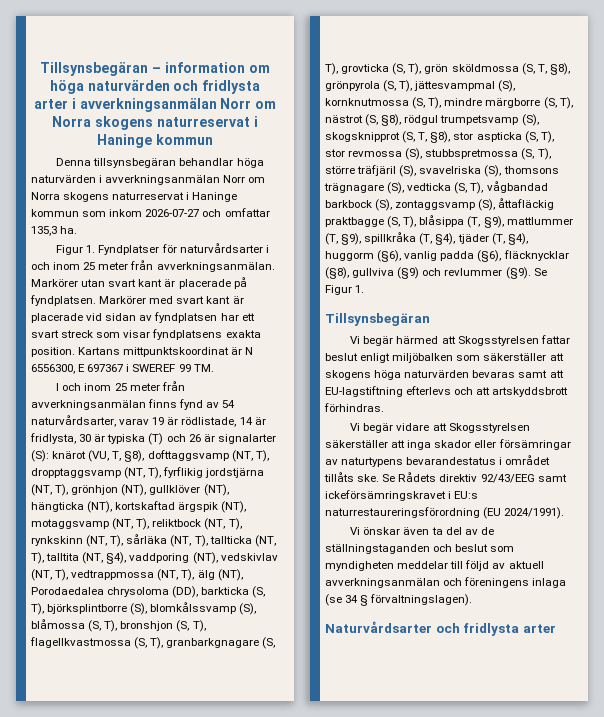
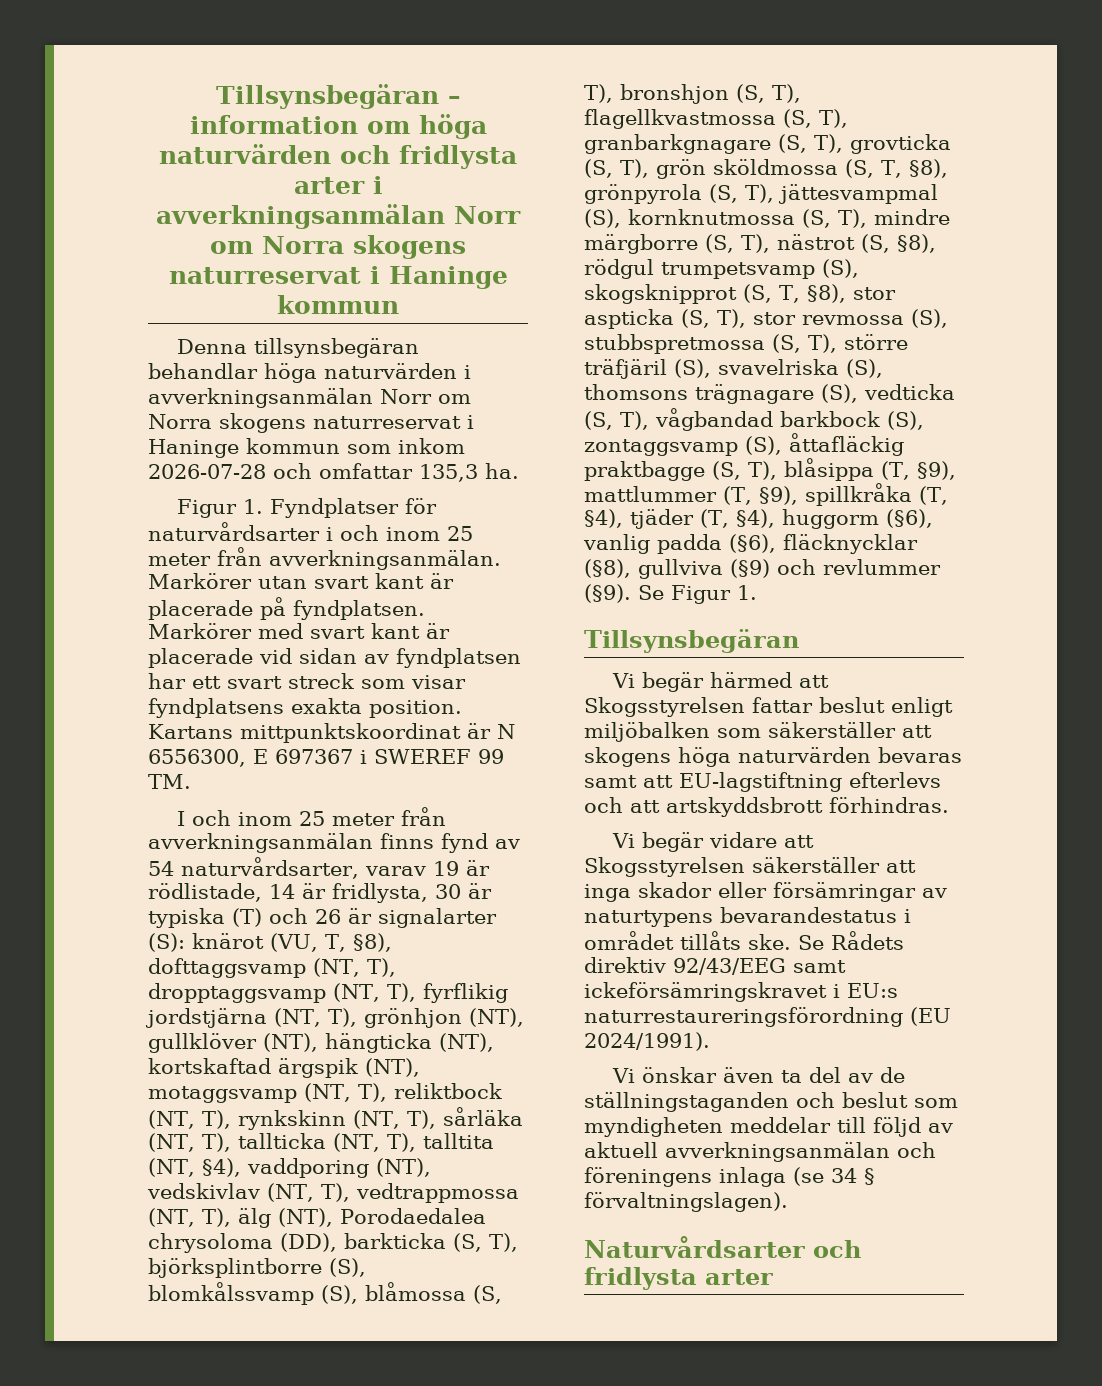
[145,209,200,217] 2026-07-27 -> [148,464,266,479] 2026-07-28

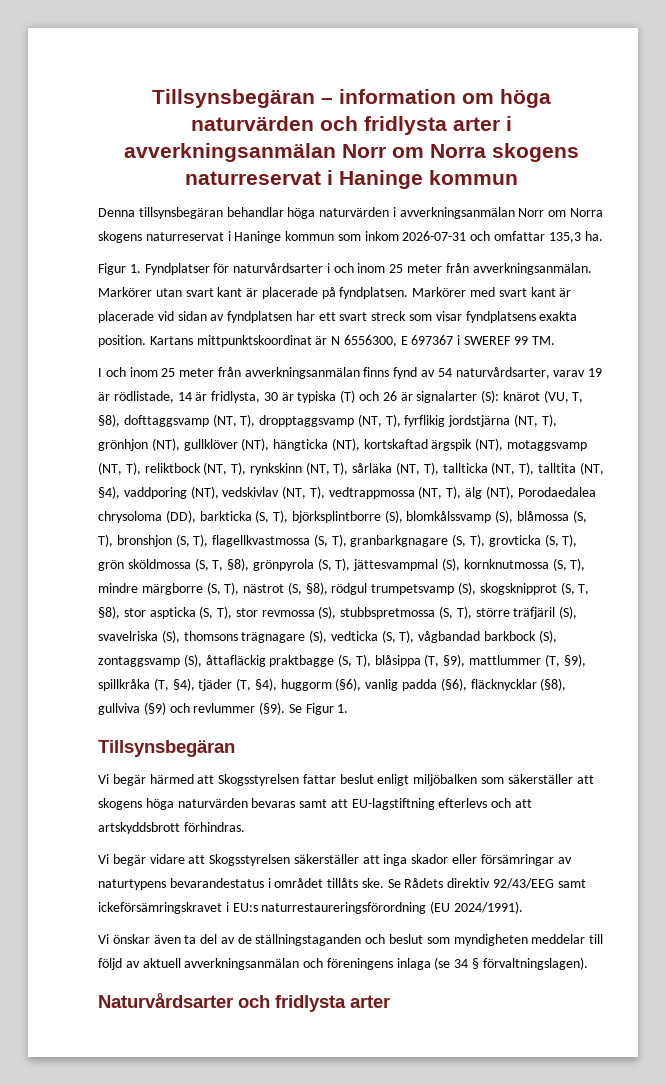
[148,464,266,479] 2026-07-28 -> [402,231,467,241] 2026-07-31

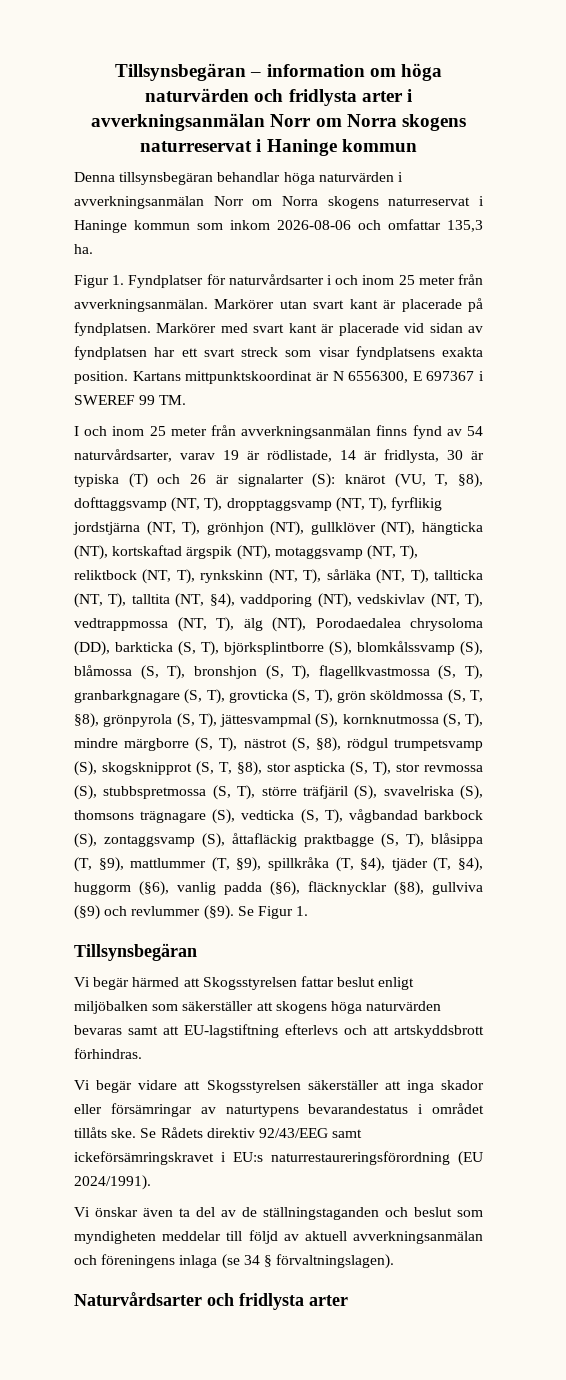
[402,231,467,241] 2026-07-31 -> [277,220,351,230] 2026-08-06

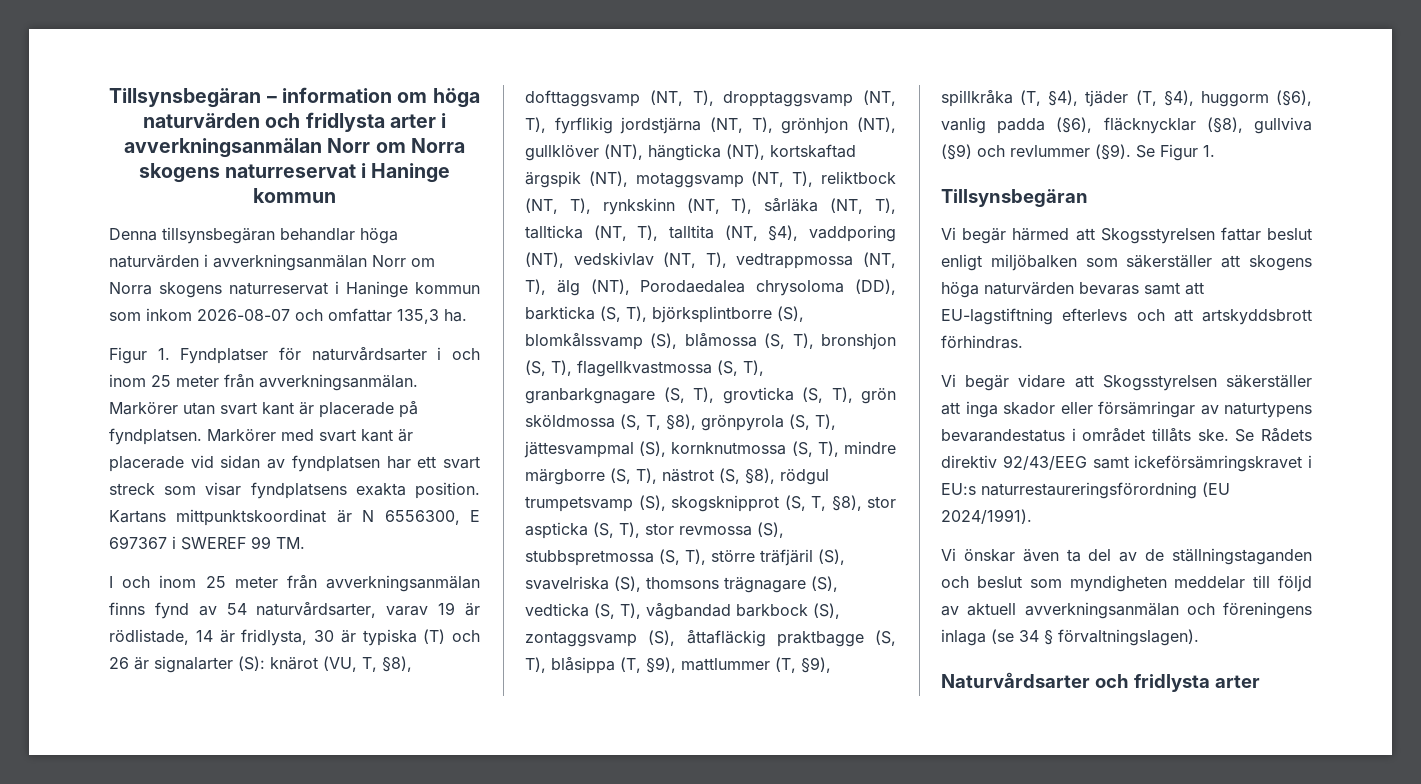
[277,220,351,230] 2026-08-06 -> [197,309,290,321] 2026-08-07

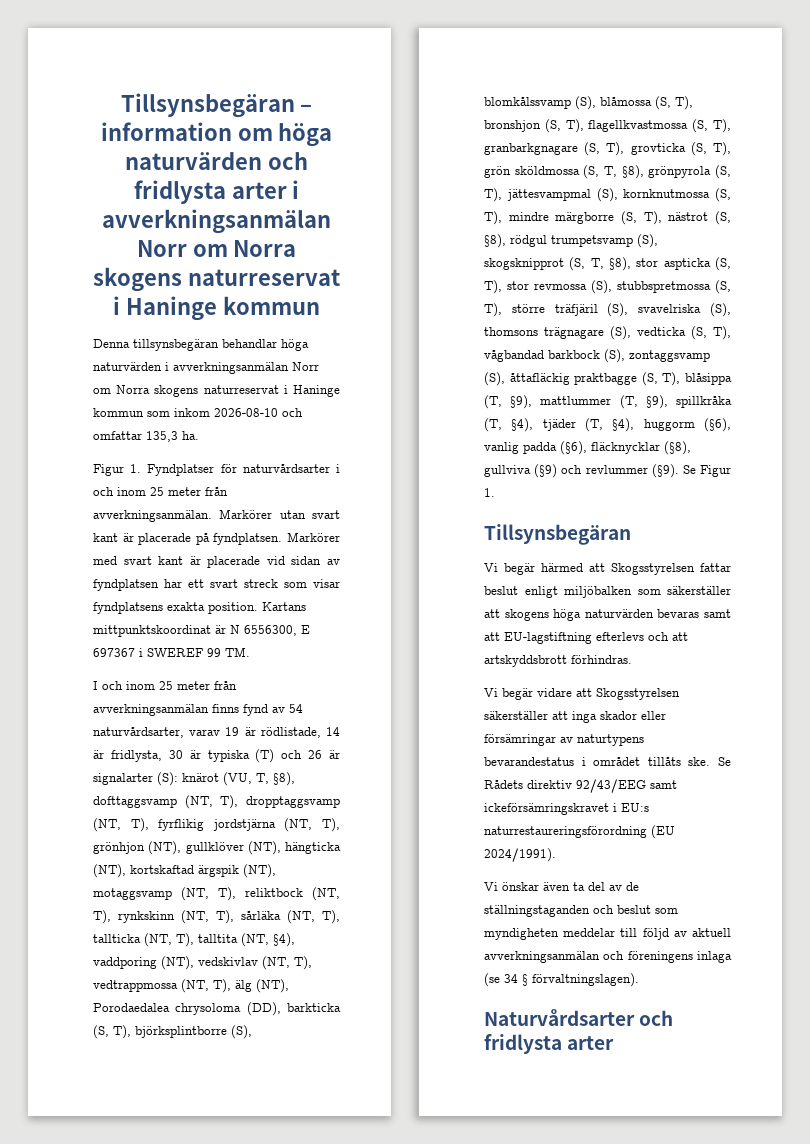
[197,309,290,321] 2026-08-07 -> [214,408,278,417] 2026-08-10

